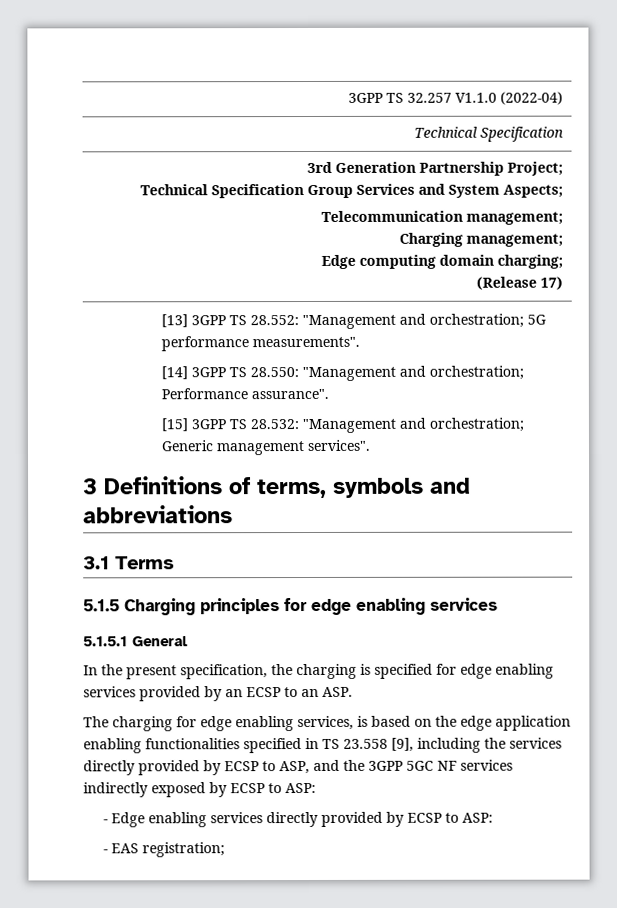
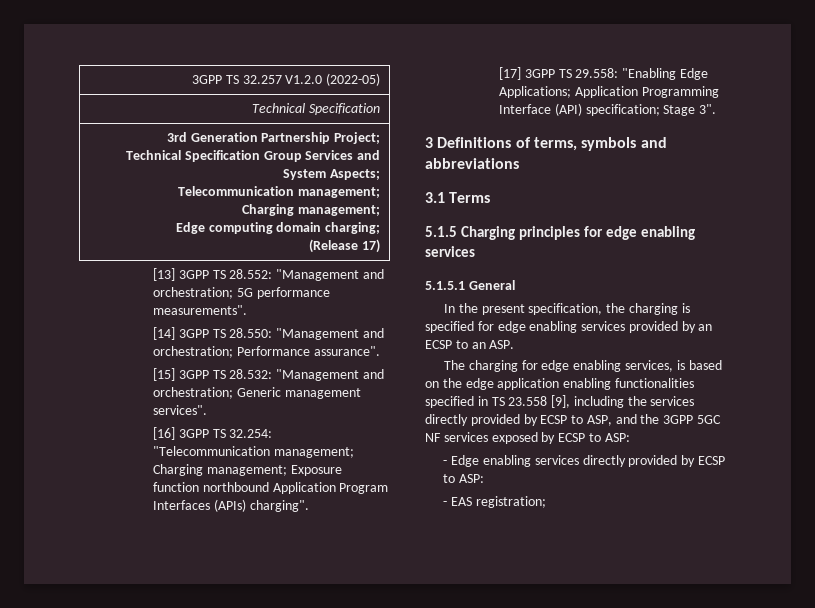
[454,91,563,105] V1.1.0 (2022-04) -> [285,73,381,86] V1.2.0 (2022-05)
(371, 445) none -> [152,427,273,440] [152,446,354,458] [152,464,342,476] [152,482,389,494] [152,499,309,512] [498,67,708,80] [498,86,719,98] [498,103,717,116] // [16] 3GPP TS 32.254: "Telecommunication management; Charging management; Exposure function northbound Application Program Interfaces (APIs) charging". // [17] 3GPP TS 29.558: "Enabling Edge Applications; Application Programming Interface (API) specification; Stage 3".
[83,782,148,798] indirectly -> (488, 437) none

